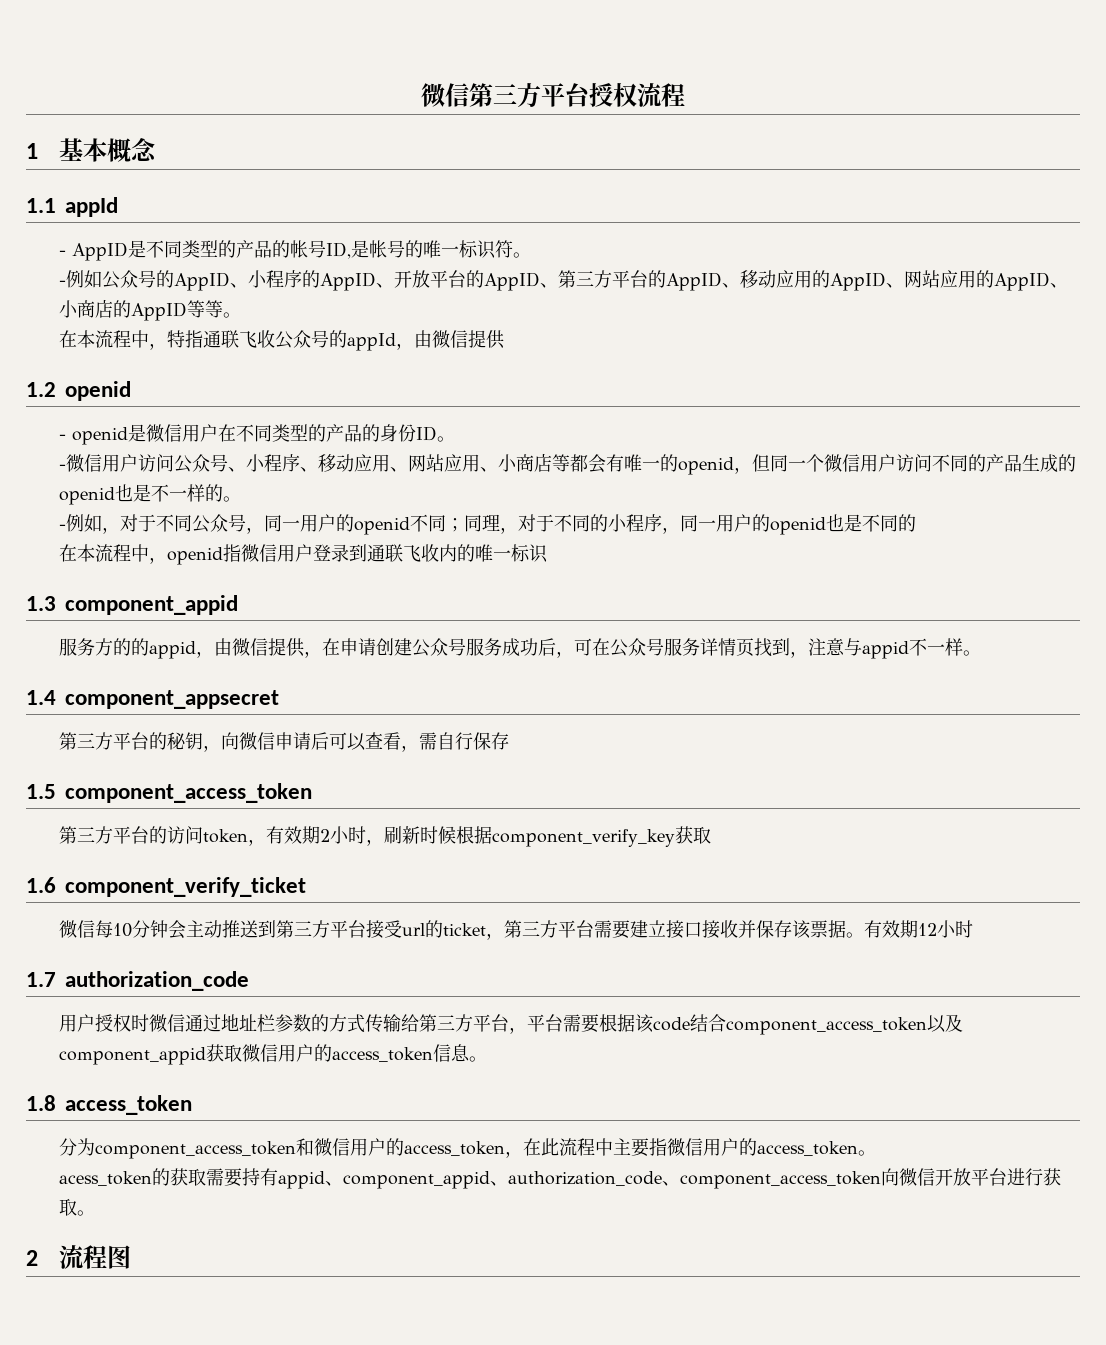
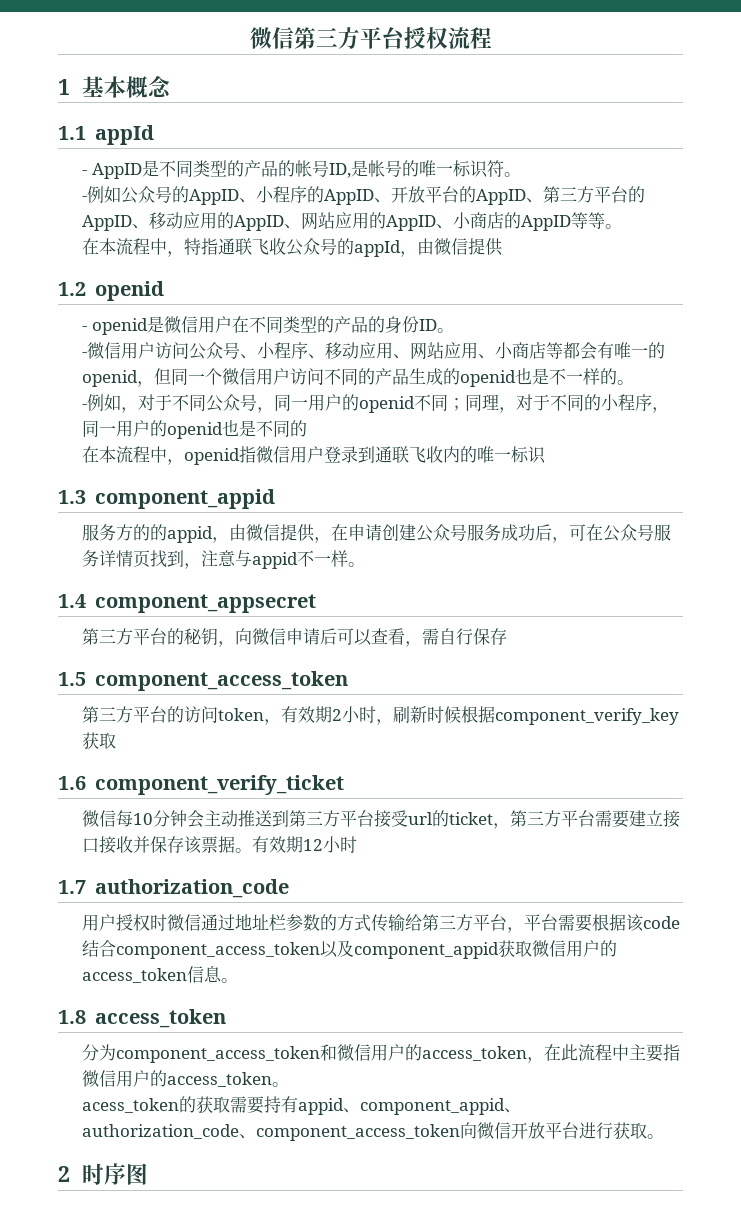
[59,1245,108,1269] 流程 -> [82,1163,127,1185] 时序

